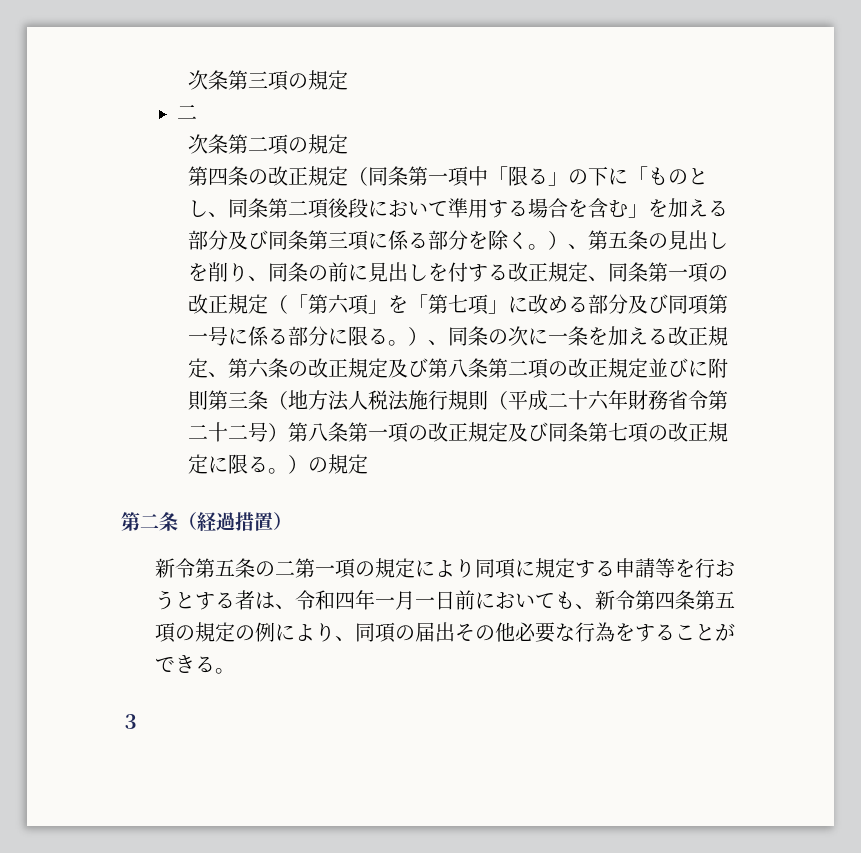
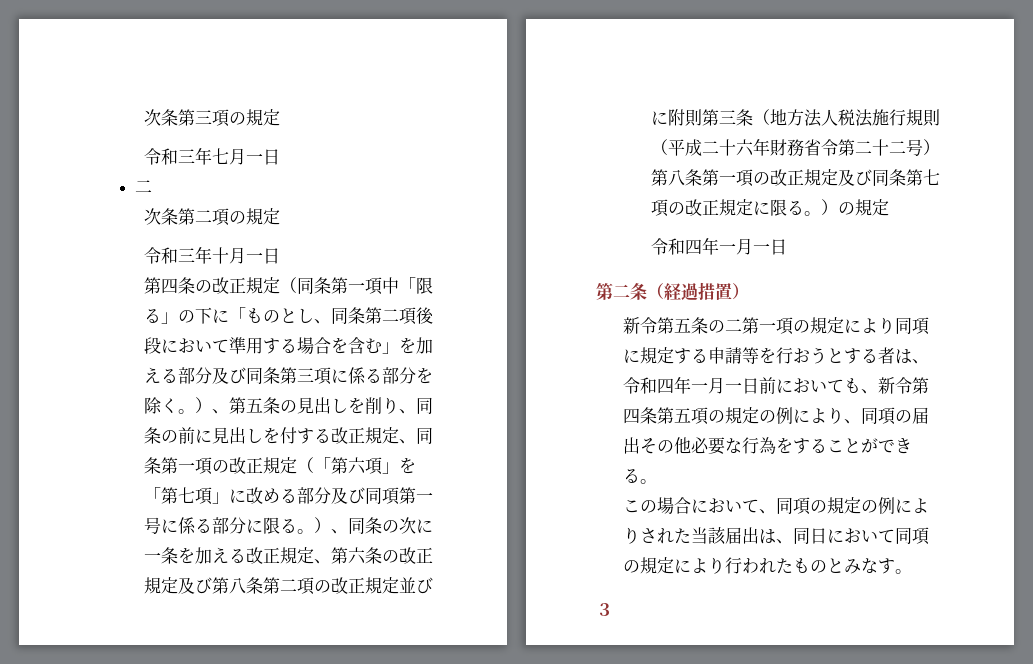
(349, 80) none -> [143,147,280,165] // 令和三年七月一日
(349, 144) none -> [143,246,280,264] // 令和三年十月一日
(369, 464) none -> [650,237,787,255] // 令和四年一月一日
(235, 671) none -> [623,497,930,515] [623,527,930,545] [623,557,913,574] // この場合において、同項の規定の例によりされた当該届出は、同日において同項の規定により行われたものとみなす。

